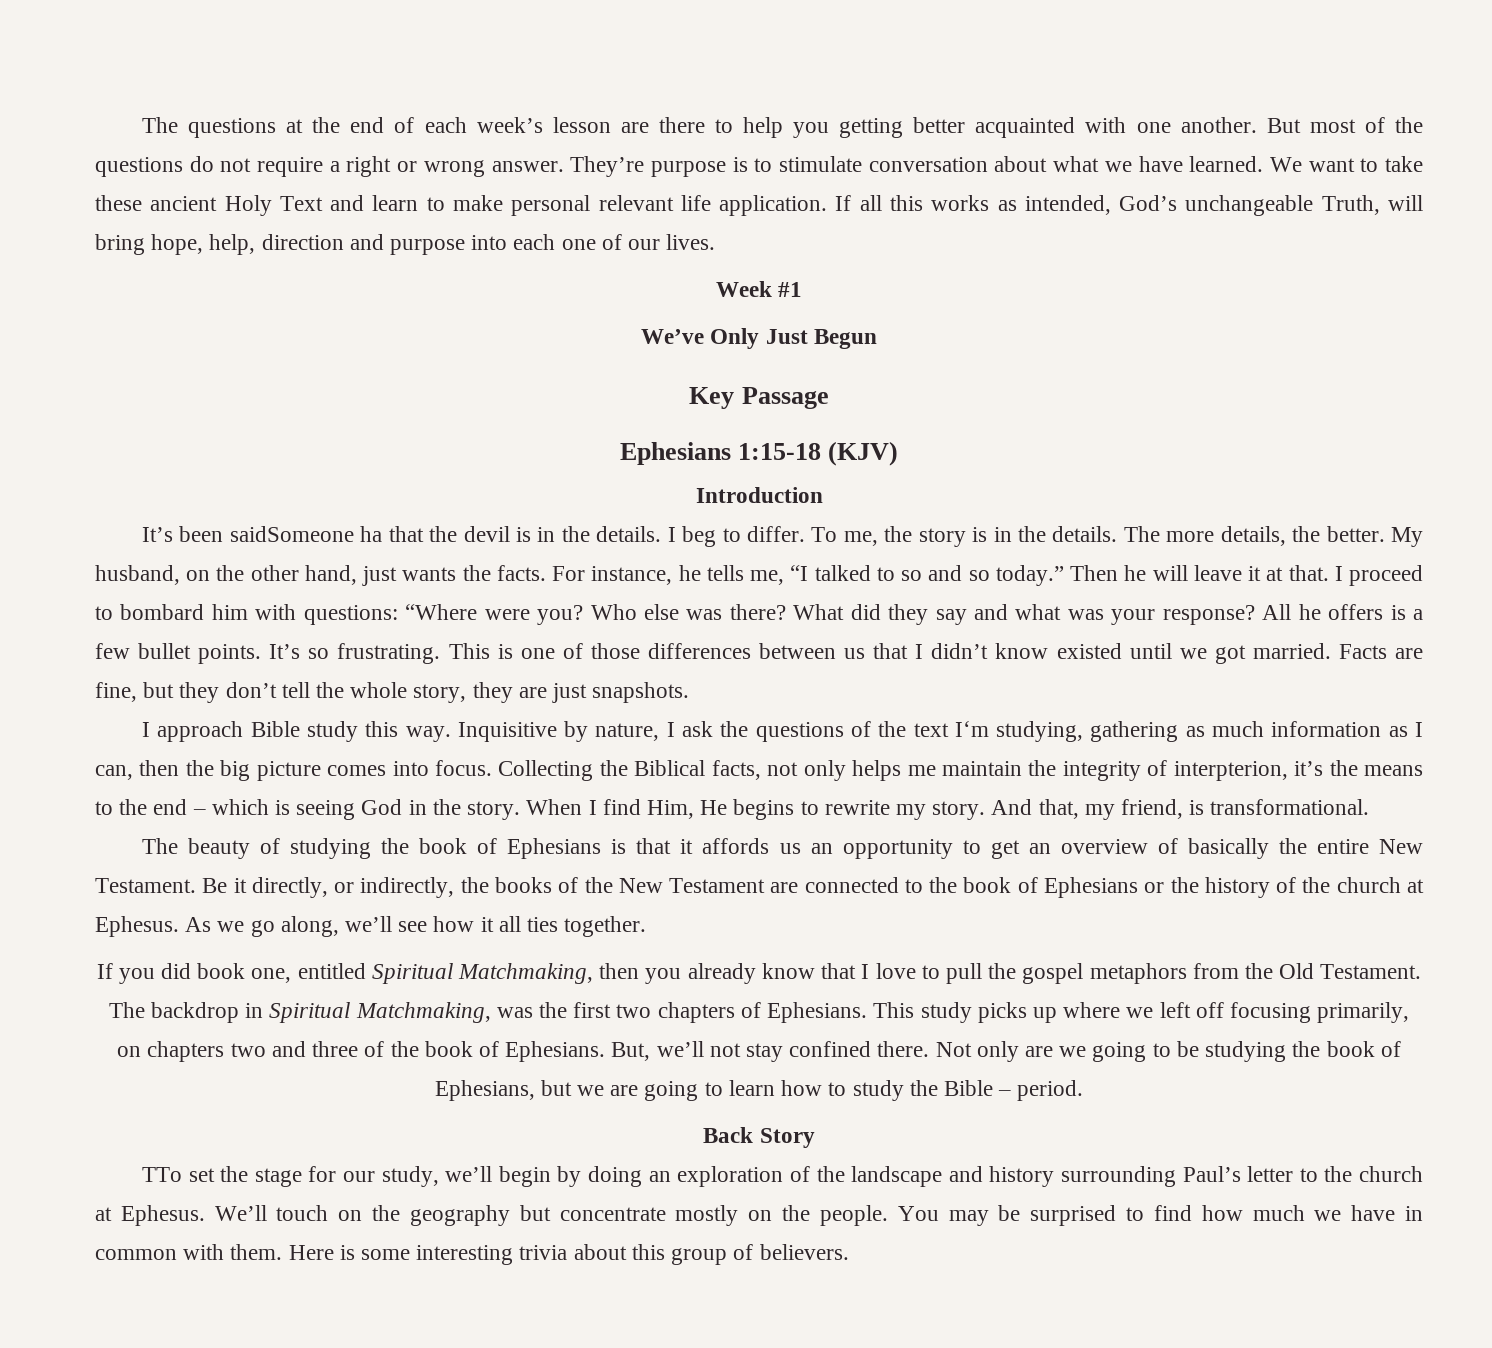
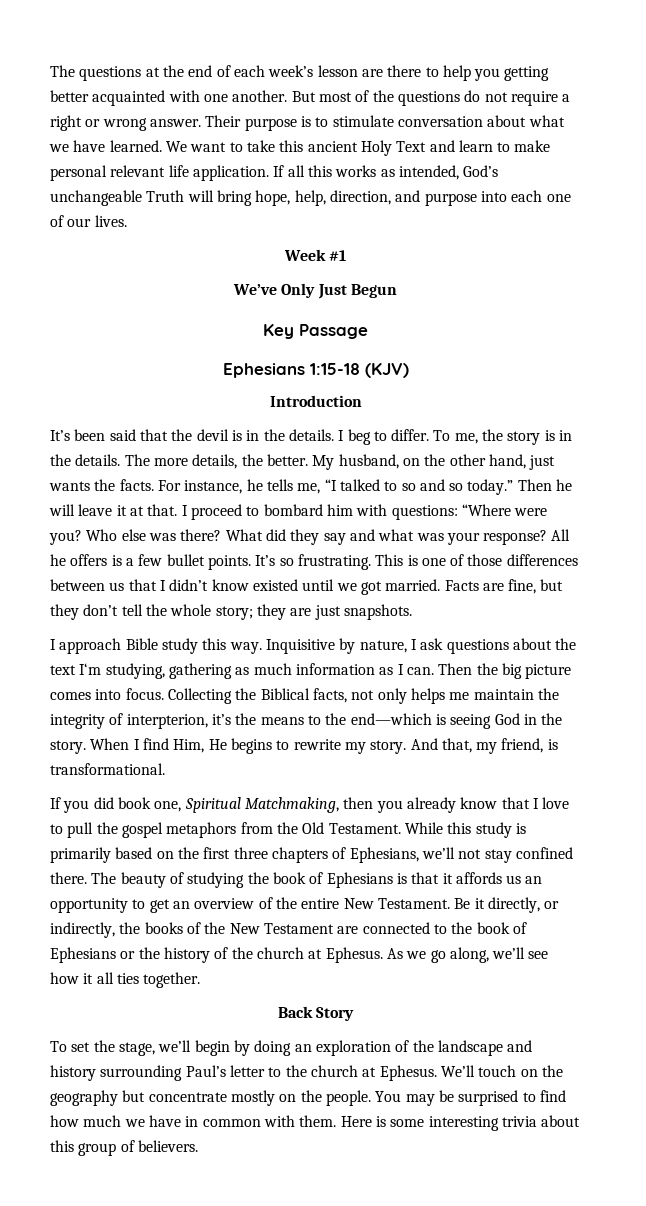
[570,156,645,177] They’re -> [205,115,242,127] Their
[95,195,142,211] these -> [279,140,304,152] this
[1321,195,1380,215] Truth, -> [146,190,185,202] Truth
[261,234,344,250] direction -> [329,190,391,205] direction,
[229,526,383,542] saidSomeone ha -> [109,429,136,441] said
[413,684,467,703] story, -> [215,606,253,620] story;
[720,721,871,742] the questions of -> [446,638,552,654] questions about
[95,760,180,780] can, then -> [406,663,473,675] can. Then
[153,799,269,815] end – which -> [350,713,432,725] end—which
(1370, 807) none -> [50,797,570,813] [50,822,526,838] [50,847,573,863] [50,872,87,884] If you did book one, Spiritual Matchmaking, then you already know that I love to pull the gospel metaphors from the Old Testament. While this study is primarily based on the first three chapters of Ephesians, we’ll not stay confined there.
[1187,838,1269,859] basically -> (273, 903) none
[96,963,1422,984] [108,1002,1410,1023] [117,1041,1401,1062] [434,1080,1084,1101] // If you did book one, entitled Spiritual Matchmaking, then you already know that I love to pull the gospel metaphors from the Old Testament. The backdrop in Spiritual Matchmaking, was the first two chapters of Ephesians. This study picks up where we left off focusing primarily, on chapters two and three of the book of Ephesians. But, we’ll not stay confined there. Not only are we going to be studying the book of Ephesians, but we are going to learn how to study the Bible – period. -> (201, 980) none
[142,1167,183,1182] TTo -> [50,1041,67,1052] To
[254,1166,439,1187] stage for our study, -> [118,1042,155,1056] stage,

